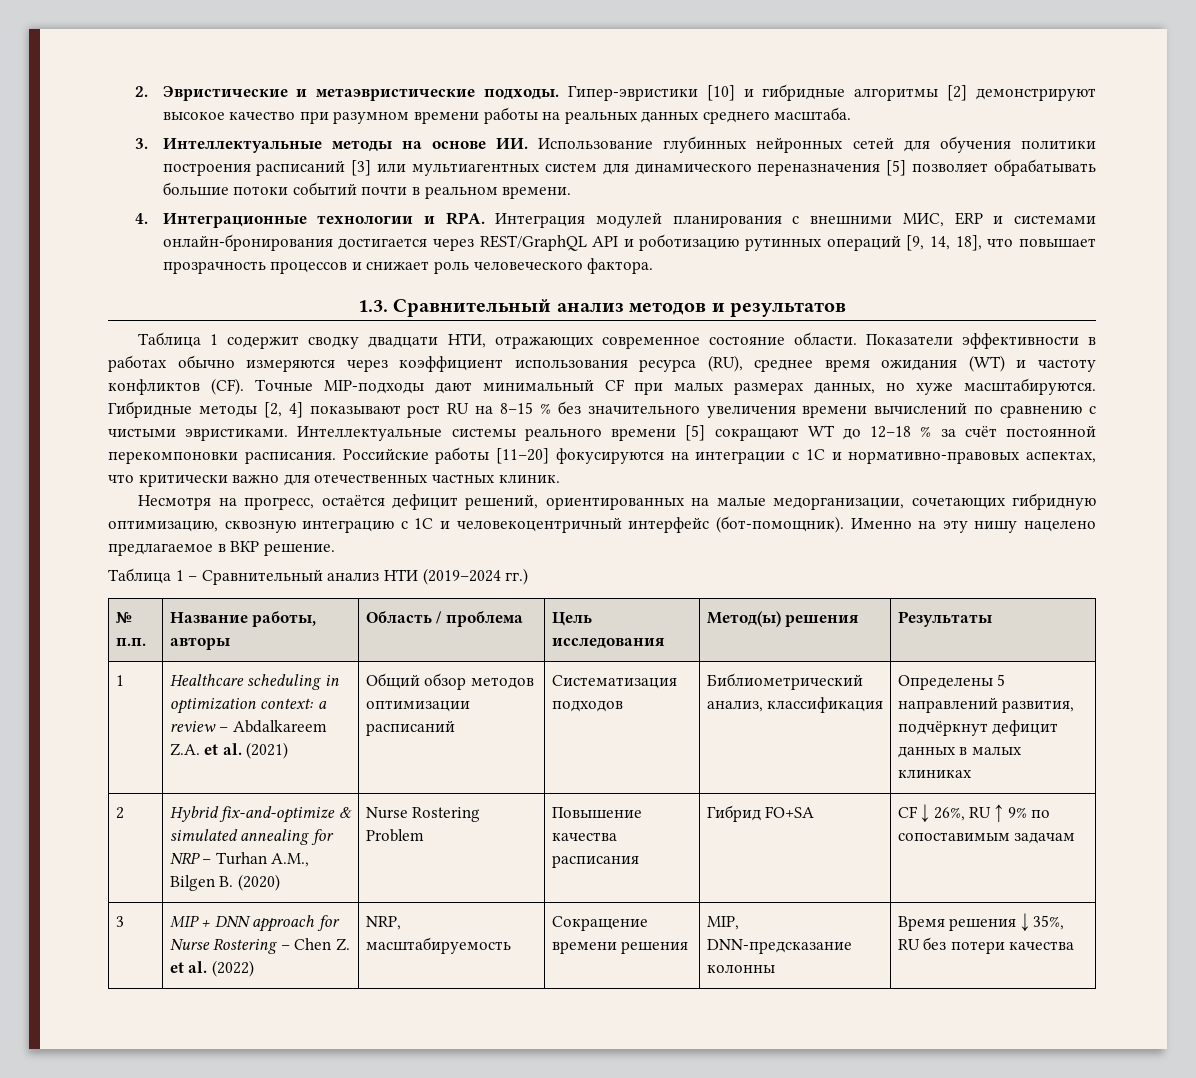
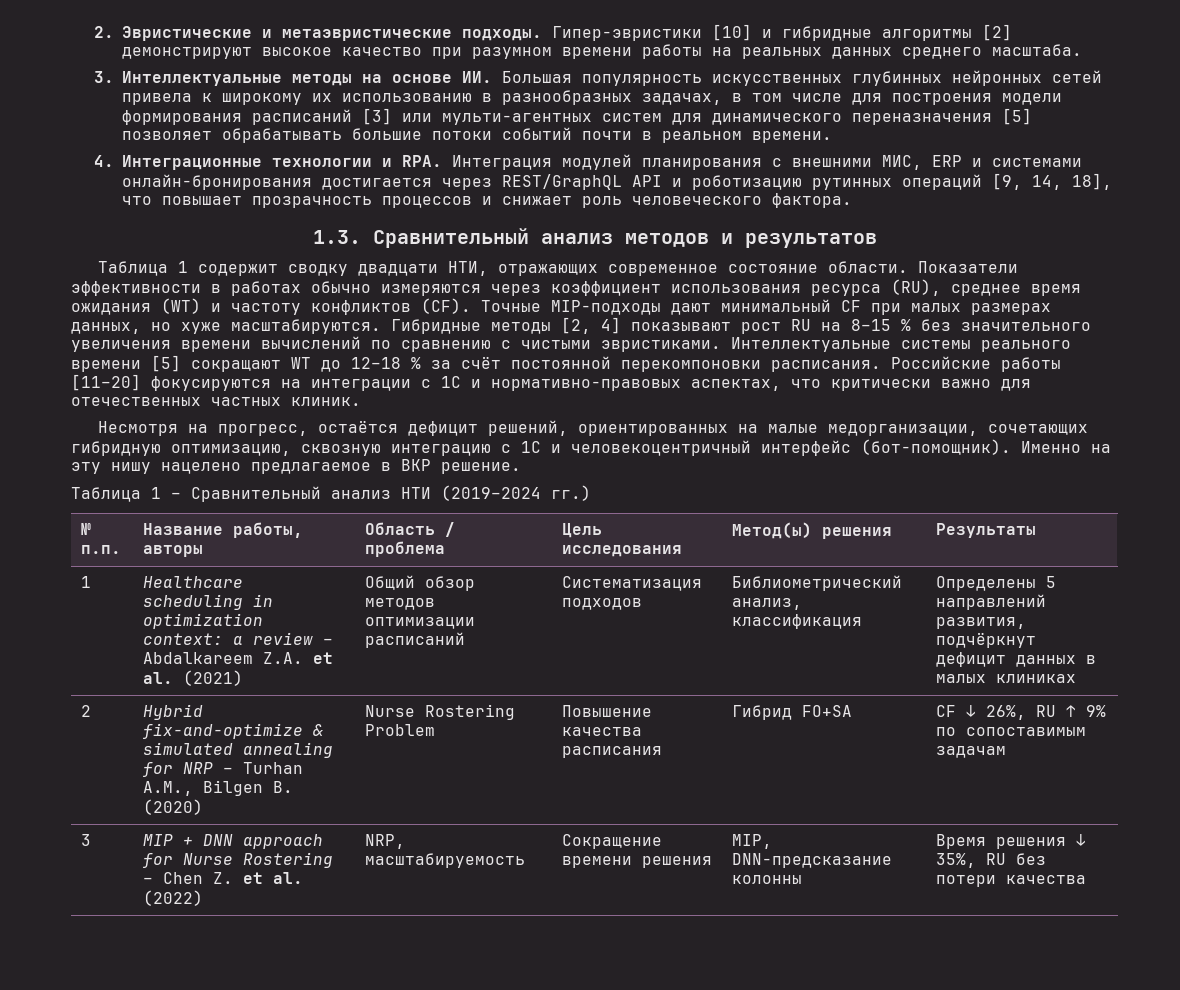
[538,136,1096,153] [162,163,251,176] Использование глубинных нейронных сетей для обучения политики построения -> [502,70,1103,86] [122,90,1063,105] [122,110,243,125] Большая популярность искусственных глубинных нейронных сетей привела к широкому их использованию в разнообразных задачах, в том числе для построения модели формирования
[411,163,540,176] мультиагентных -> [442,113,593,125] мульти-агентных

